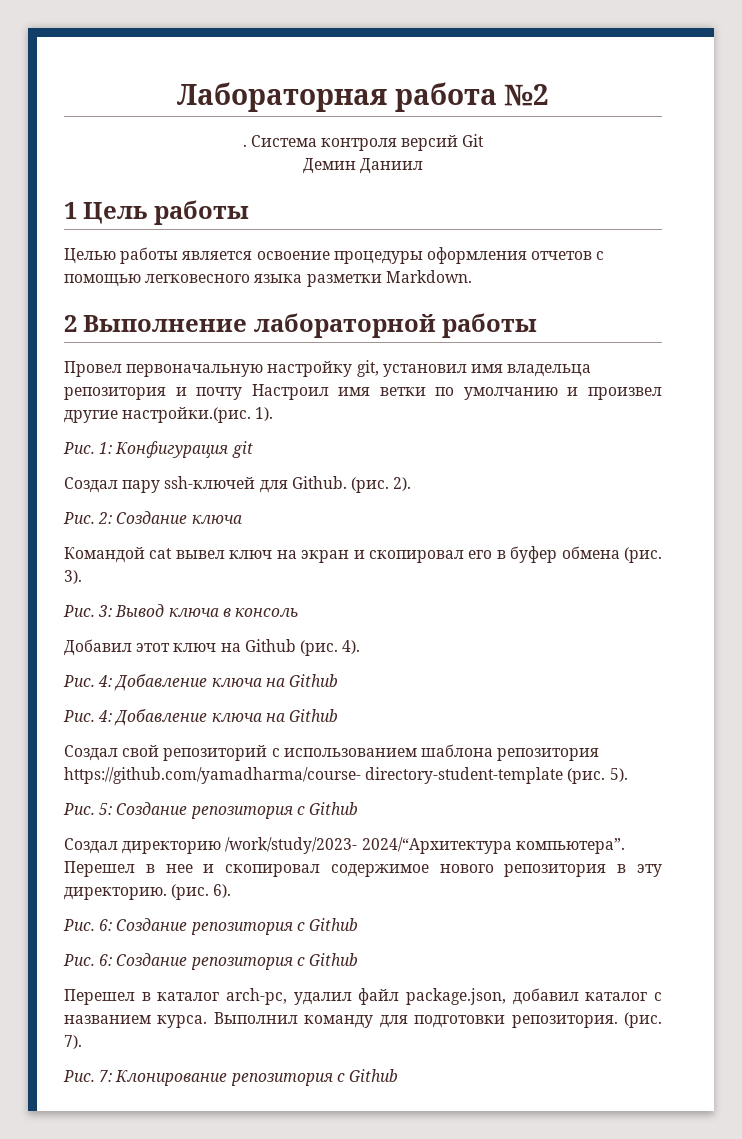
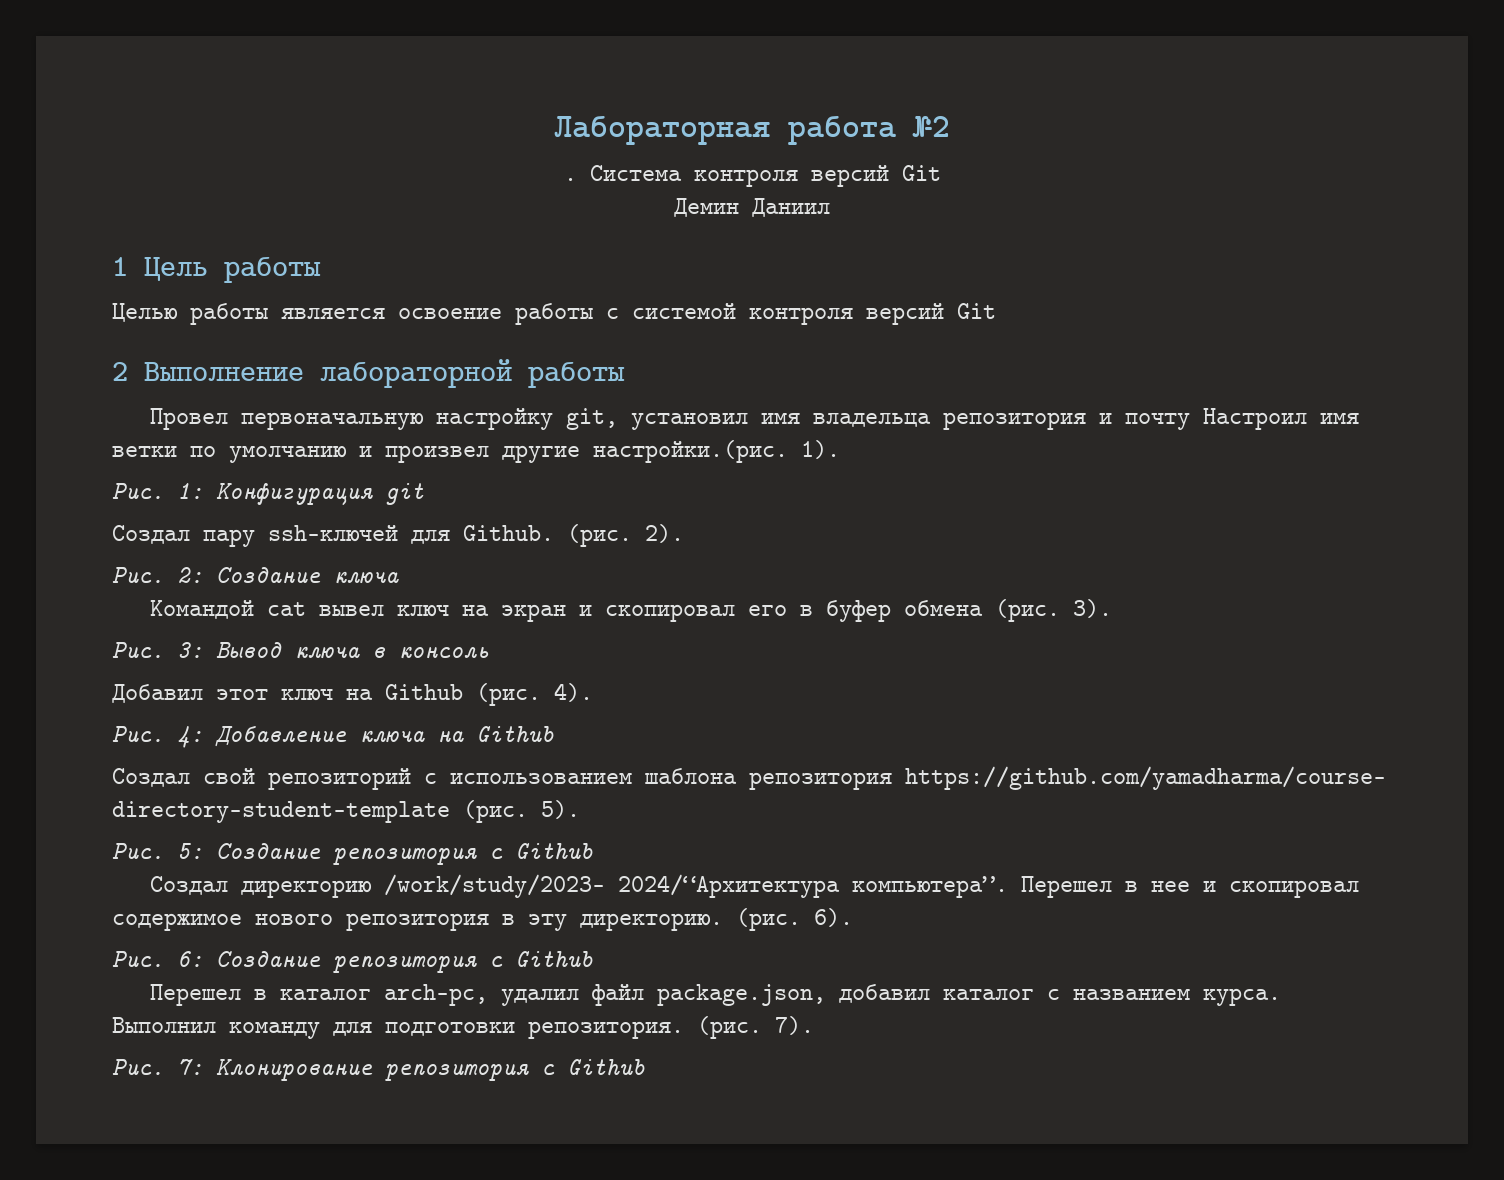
[333,247,605,264] [64,270,472,287] процедуры оформления отчетов с помощью легковесного языка разметки Markdown. -> [515,303,996,325] работы с системой контроля версий Git
[63,709,338,726] // Рис. 4: Добавление ключа на Github -> (554, 734) none
[63,953,358,970] // Рис. 6: Создание репозитория с Github -> (593, 959) none

